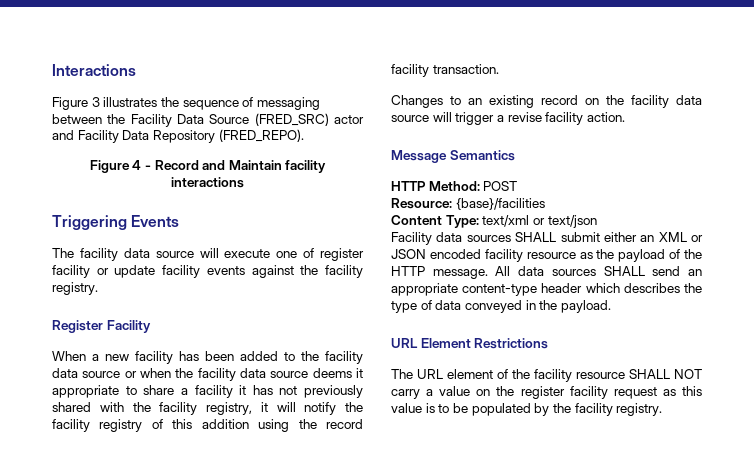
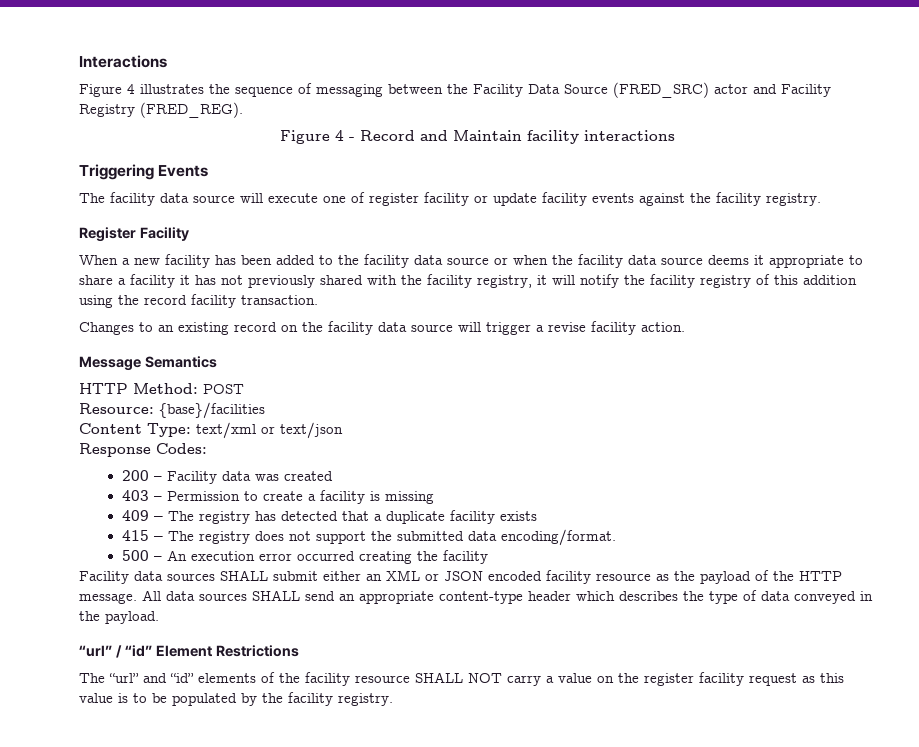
[91,97,100,107] 3 -> [127,84,135,94] 4
[122,129,304,143] Data Repository (FRED_REPO). -> [79,102,243,118] Registry (FRED_REG).
(597, 221) none -> [79,443,207,457] [121,470,333,484] [121,490,434,504] [121,510,537,524] [121,529,616,546] [121,550,488,564] // Response Codes: // 200 – Facility data was created // 403 – Permission to create a facility is missing // 409 – The registry has detected that a duplicate facility exists // 415 – The registry does not support the submitted data encoding/format. // 500 – An execution error occurred creating the facility
[391,338,418,348] URL -> [79,645,152,658] “url” / “id”
[417,369,493,379] URL element -> [109,673,256,683] “url” and “id” elements

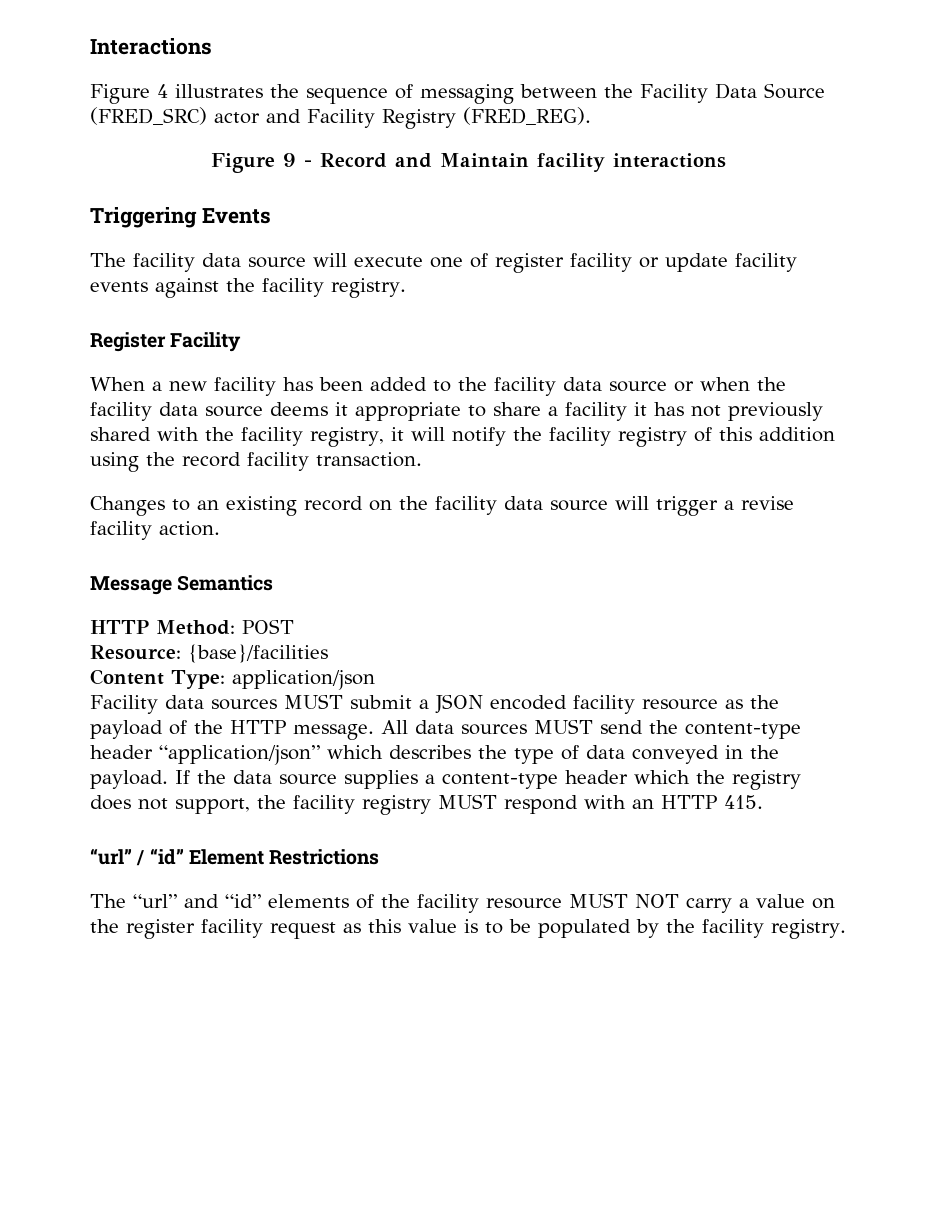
[334,130,344,141] 4 -> [282,153,296,167] 9
[196,422,343,439] [79,443,207,457] [121,470,333,484] [121,490,434,504] [121,510,537,524] [121,529,616,546] [121,550,488,564] [79,570,439,584] text/xml or text/json // Response Codes: // 200 – Facility data was created // 403 – Permission to create a facility is missing // 409 – The registry has detected that a duplicate facility exists // 415 – The registry does not support the submitted data encoding/format. // 500 – An execution error occurred creating the facility // Facility data sources SHALL submit either an XML or -> [231,670,375,690] [90,694,429,714] application/json // Facility data sources MUST submit a
[252,590,571,604] SHALL send an appropriate content-type header -> [534,719,801,739] [90,745,320,765] MUST send the content-type header “application/json”
(159, 617) none -> [175,770,801,790] [90,794,763,815] If the data source supplies a content-type header which the registry does not support, the facility registry MUST respond with an HTTP 415.
[415,672,463,683] SHALL -> [569,893,628,908] MUST

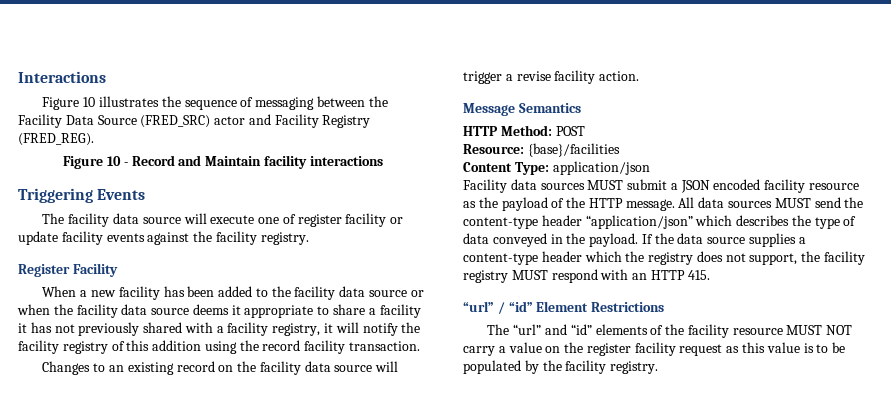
[157,84,168,98] 4 -> [83,97,96,107] 10
[282,153,296,167] 9 -> [107,156,122,166] 10
[205,427,234,441] the -> [216,326,224,333] a

